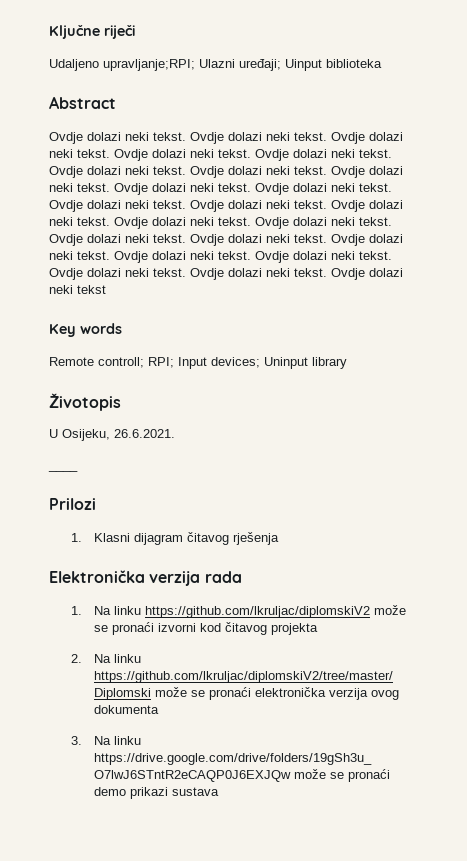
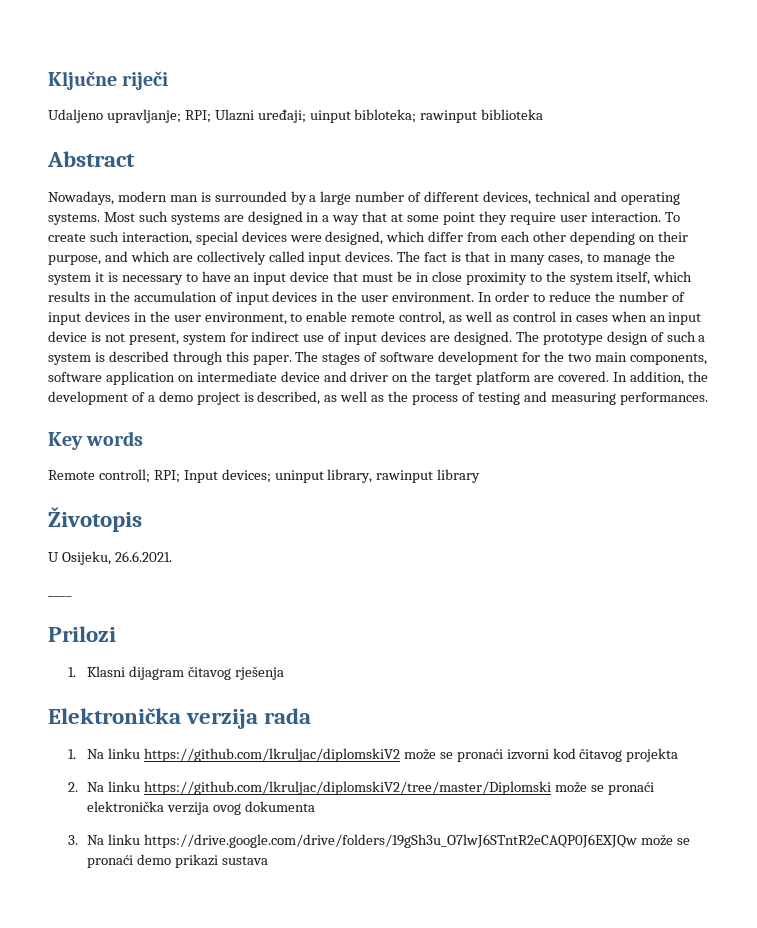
[103,59,382,71] [49,96,116,109] [49,132,403,144] [49,149,392,161] [49,166,403,178] [49,183,392,195] [49,200,403,212] [49,217,392,229] [49,234,403,246] [49,251,392,263] [49,268,403,280] [49,285,106,294] upravljanje;RPI; Ulazni uređaji; Uinput biblioteka // Abstract // Ovdje dolazi neki tekst. Ovdje dolazi neki tekst. Ovdje dolazi neki tekst. Ovdje dolazi neki tekst. Ovdje dolazi neki tekst. Ovdje dolazi neki tekst. Ovdje dolazi neki tekst. Ovdje dolazi neki tekst. Ovdje dolazi neki tekst. Ovdje dolazi neki tekst. Ovdje dolazi neki tekst. Ovdje dolazi neki tekst. Ovdje dolazi neki tekst. Ovdje dolazi neki tekst. Ovdje dolazi neki tekst. Ovdje dolazi neki tekst. Ovdje dolazi neki tekst. Ovdje dolazi neki tekst. Ovdje dolazi neki tekst. Ovdje dolazi neki tekst. Ovdje dolazi neki tekst. Ovdje dolazi neki tekst. Ovdje dolazi neki tekst -> [106,109,544,123] [47,151,135,167] [48,191,680,205] [48,211,680,225] [48,231,688,245] [48,251,675,265] [48,271,693,285] [48,291,685,305] [48,311,702,325] [48,331,706,345] [48,351,707,365] [48,371,708,385] [48,391,708,405] upravljanje; RPI; Ulazni uređaji; uinput bibloteka; rawinput biblioteka // Abstract // Nowadays, modern man is surrounded by a large number of different devices, technical and operating systems. Most such systems are designed in a way that at some point they require user interaction. To create such interaction, special devices were designed, which differ from each other depending on their purpose, and which are collectively called input devices. The fact is that in many cases, to manage the system it is necessary to have an input device that must be in close proximity to the system itself, which results in the accumulation of input devices in the user environment. In order to reduce the number of input devices in the user environment, to enable remote control, as well as control in cases when an input device is not present, system for indirect use of input devices are designed. The prototype design of such a system is described through this paper. The stages of software development for the two main components, software application on intermediate device and driver on the target platform are covered. In addition, the development of a demo project is described, as well as the process of testing and measuring performances.
[264,357,308,369] Uninput -> [274,469,434,483] uninput library, rawinput

